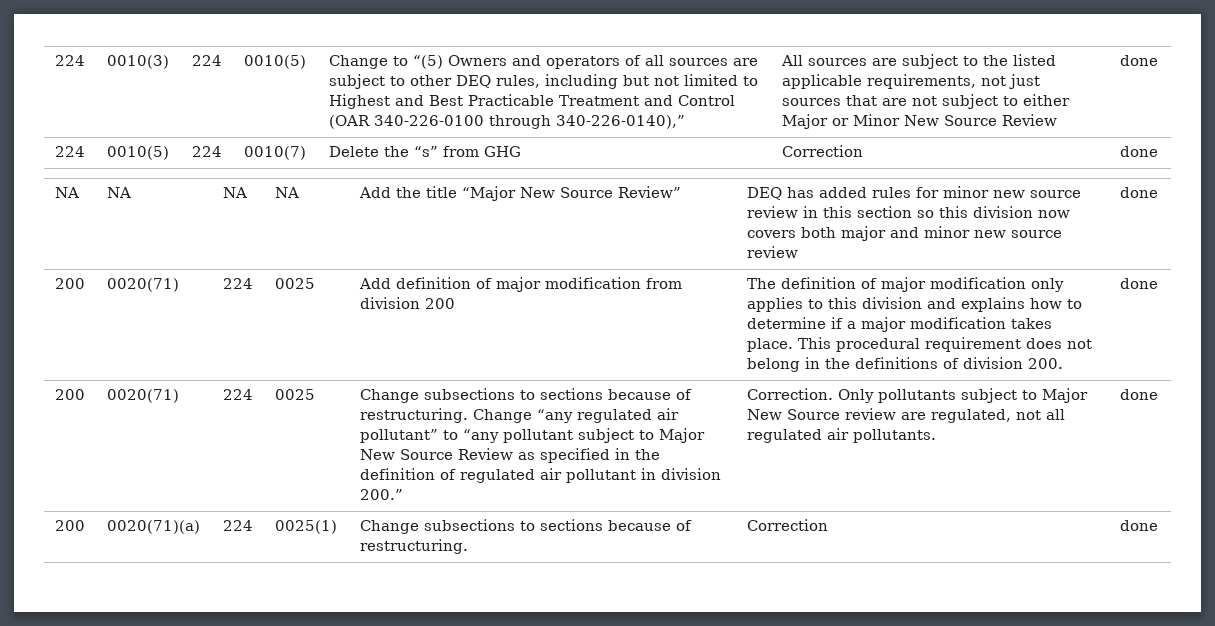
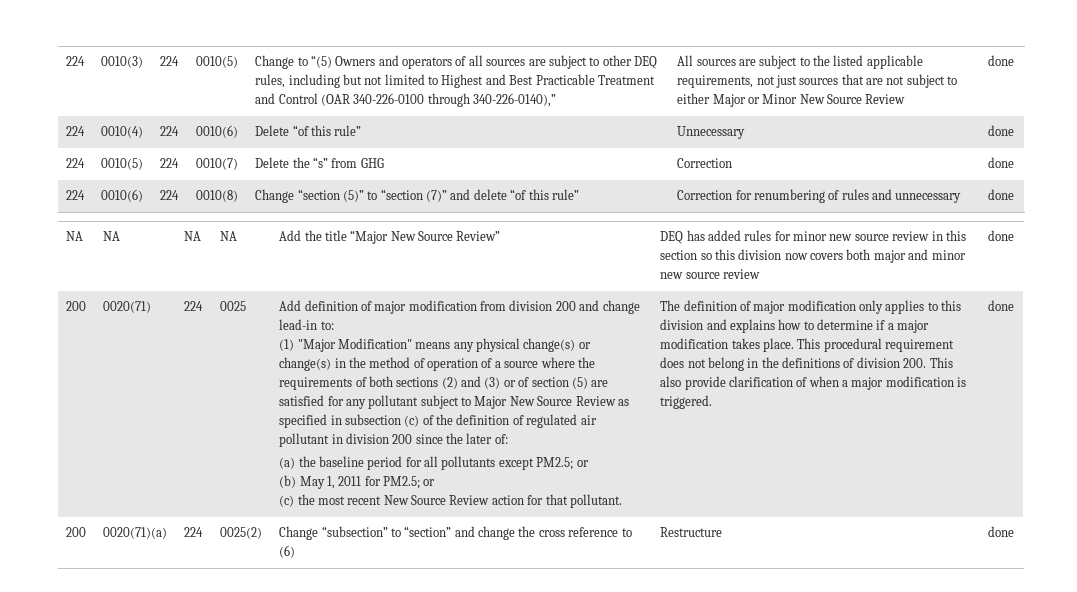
(1158, 60) none -> [66,126,86,136] [101,126,144,138] [160,126,180,136] [196,125,239,138] [255,125,362,136] [677,126,746,139] [988,125,1015,136] // 224 | 0010(4) | 224 | 0010(6) | Delete “of this rule” | Unnecessary | done
(1158, 151) none -> [66,190,86,200] [101,189,144,202] [160,190,180,200] [196,190,239,202] [255,189,579,203] [677,189,962,203] [988,189,1015,200] // 224 | 0010(6) | 224 | 0010(8) | Change “section (5)” to “section (7)” and delete “of this rule” | Correction for renumbering of rules and unnecessary | done
(455, 303) none -> [579,300,640,314] [279,319,334,330] [279,338,591,352] [279,357,595,371] [279,376,609,390] [279,395,629,409] [279,414,597,428] [279,433,508,447] [279,456,589,470] [279,475,436,489] [279,494,622,508] and change lead-in to: // (1) "Major Modification" means any physical change(s) or change(s) in the method of operation of a source where the requirements of both sections (2) and (3) or of section (5) are satisfied for any pollutant subject to Major New Source Review as specified in subsection (c) of the definition of regulated air pollutant in division 200 since the later of: // (a) the baseline period for all pollutants except PM2.5; or // (b) May 1, 2011 for PM2.5; or // (c) the most recent New Source Review action for that pollutant.
[1119,278,1158,289] [54,389,85,400] [106,389,179,403] [222,389,253,400] [274,389,315,400] [359,388,692,403] [359,408,679,423] [359,428,705,443] [359,448,660,463] [359,468,721,483] [359,489,403,500] [746,388,1088,403] [746,408,1065,423] [746,428,936,443] | done // 200 | 0020(71) | 224 | 0025 | Change subsections to sections because of restructuring. Change “any regulated air pollutant” to “any pollutant subject to Major New Source Review as specified in the definition of regulated air pollutant in division 200.” | Correction. Only pollutants subject to Major New Source review are regulated, not all regulated air pollutants. -> [929,357,953,368] [660,376,967,390] [660,395,713,409] This also provide clarification of when a major modification is triggered.
[274,520,337,534] [359,519,692,534] [359,539,468,554] [746,519,828,531] 0025(1) | Change subsections to sections because of restructuring. | Correction -> [220,527,263,539] [279,526,632,540] [279,545,296,558] [660,527,723,537] 0025(2) | Change “subsection” to “section” and change the cross reference to (6) | Restructure

